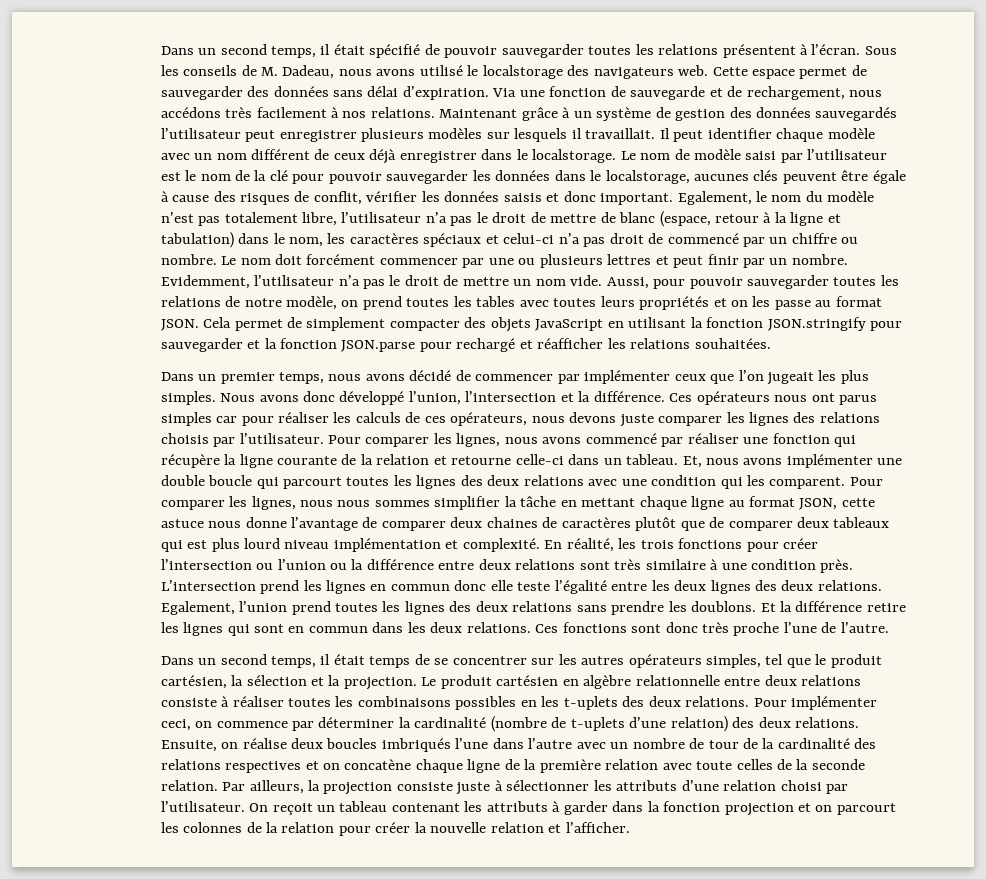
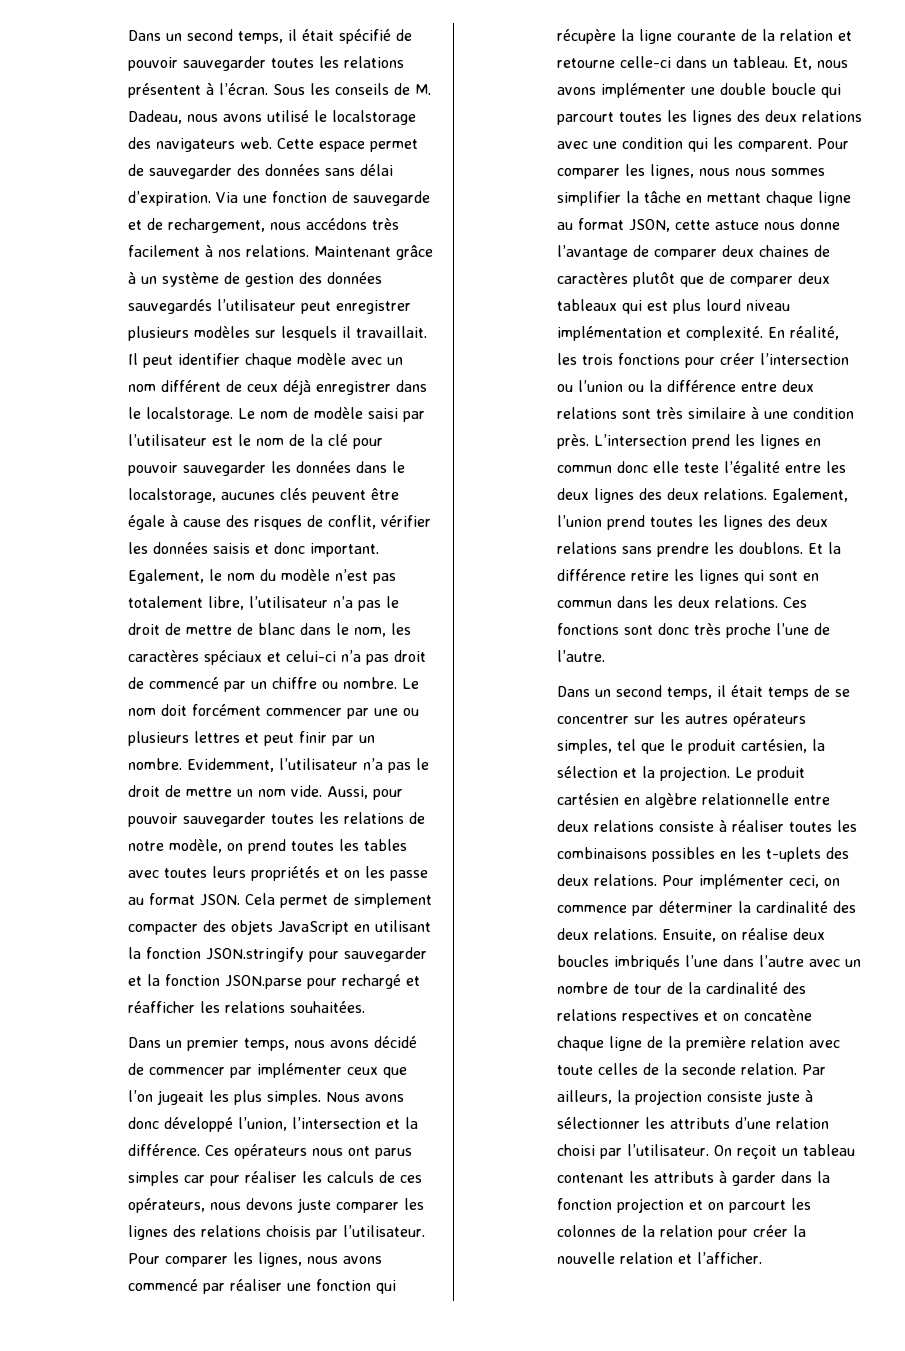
[659,211,841,227] [160,232,234,248] (espace, retour à la ligne et tabulation) -> (296, 629) none
[490,716,728,732] (nombre de t-uplets d’une relation) -> (829, 907) none

